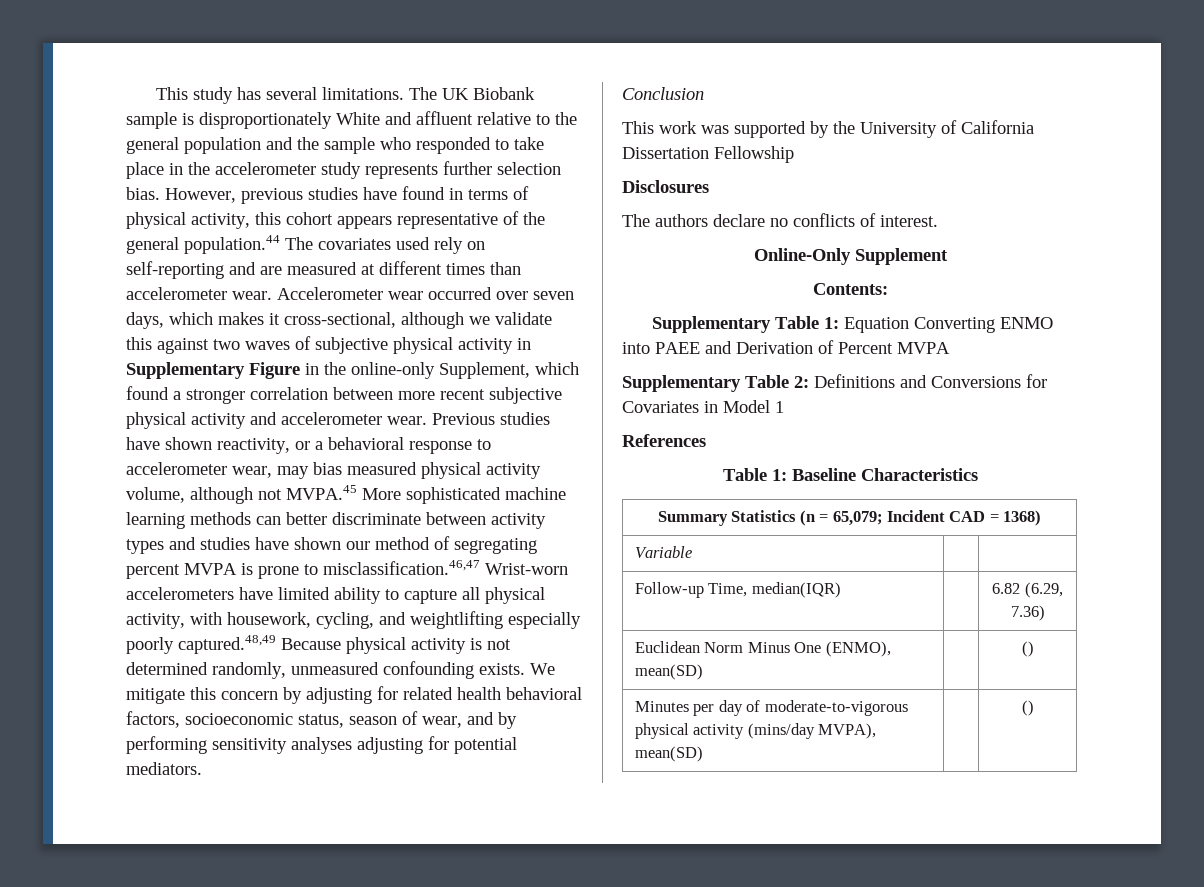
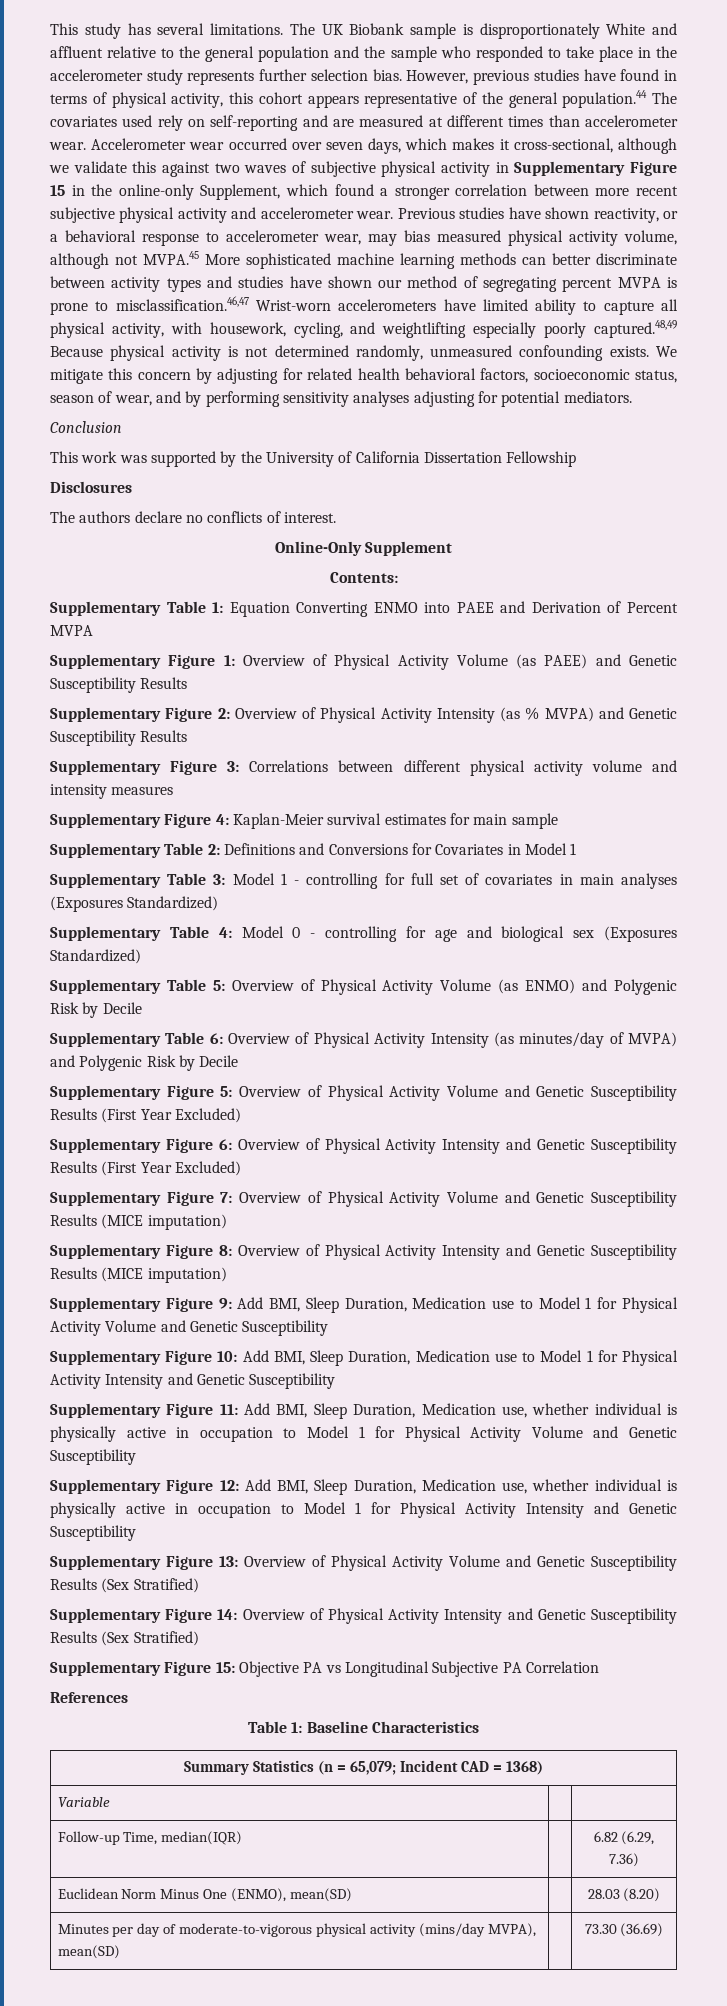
(300, 370) none -> [50,185,65,196] 15
(950, 348) none -> [50,654,677,670] [50,677,188,693] [50,707,677,723] [50,730,188,746] [50,760,677,776] [50,784,174,799] [50,813,558,829] // Supplementary Figure 1: Overview of Physical Activity Volume (as PAEE) and Genetic Susceptibility Results // Supplementary Figure 2: Overview of Physical Activity Intensity (as % MVPA) and Genetic Susceptibility Results // Supplementary Figure 3: Correlations between different physical activity volume and intensity measures // Supplementary Figure 4: Kaplan-Meier survival estimates for main sample
(784, 407) none -> [50,873,677,889] [50,896,219,912] [50,926,677,942] [50,949,141,964] [50,979,677,995] [50,1002,142,1018] [50,1032,678,1048] [50,1055,239,1071] [50,1085,677,1101] [50,1108,241,1123] [50,1138,677,1154] [50,1161,241,1176] [50,1191,677,1207] [50,1214,227,1230] [50,1244,677,1260] [50,1267,227,1283] [50,1297,678,1313] [50,1320,329,1336] [50,1350,679,1366] [50,1373,336,1389] [50,1403,678,1419] [50,1426,677,1442] [50,1449,136,1465] [50,1479,677,1495] [50,1502,677,1518] [50,1525,136,1541] [50,1555,677,1571] [50,1578,199,1593] [50,1608,677,1624] [50,1631,199,1646] [50,1661,599,1677] // Supplementary Table 3: Model 1 - controlling for full set of covariates in main analyses (Exposures Standardized) // Supplementary Table 4: Model 0 - controlling for age and biological sex (Exposures Standardized) // Supplementary Table 5: Overview of Physical Activity Volume (as ENMO) and Polygenic Risk by Decile // Supplementary Table 6: Overview of Physical Activity Intensity (as minutes/day of MVPA) and Polygenic Risk by Decile // Supplementary Figure 5: Overview of Physical Activity Volume and Genetic Susceptibility Results (First Year Excluded) // Supplementary Figure 6: Overview of Physical Activity Intensity and Genetic Susceptibility Results (First Year Excluded) // Supplementary Figure 7: Overview of Physical Activity Volume and Genetic Susceptibility Results (MICE imputation) // Supplementary Figure 8: Overview of Physical Activity Intensity and Genetic Susceptibility Results (MICE imputation) // Supplementary Figure 9: Add BMI, Sleep Duration, Medication use to Model 1 for Physical Activity Volume and Genetic Susceptibility // Supplementary Figure 10: Add BMI, Sleep Duration, Medication use to Model 1 for Physical Activity Intensity and Genetic Susceptibility // Supplementary Figure 11: Add BMI, Sleep Duration, Medication use, whether individual is physically active in occupation to Model 1 for Physical Activity Volume and Genetic Susceptibility // Supplementary Figure 12: Add BMI, Sleep Duration, Medication use, whether individual is physically active in occupation to Model 1 for Physical Activity Intensity and Genetic Susceptibility // Supplementary Figure 13: Overview of Physical Activity Volume and Genetic Susceptibility Results (Sex Stratified) // Supplementary Figure 14: Overview of Physical Activity Intensity and Genetic Susceptibility Results (Sex Stratified) // Supplementary Figure 15: Objective PA vs Longitudinal Subjective PA Correlation
[1021,641,1034,657] () -> [587,1888,661,1902] 28.03 (8.20)
[1021,700,1034,716] () -> [584,1923,664,1937] 73.30 (36.69)

